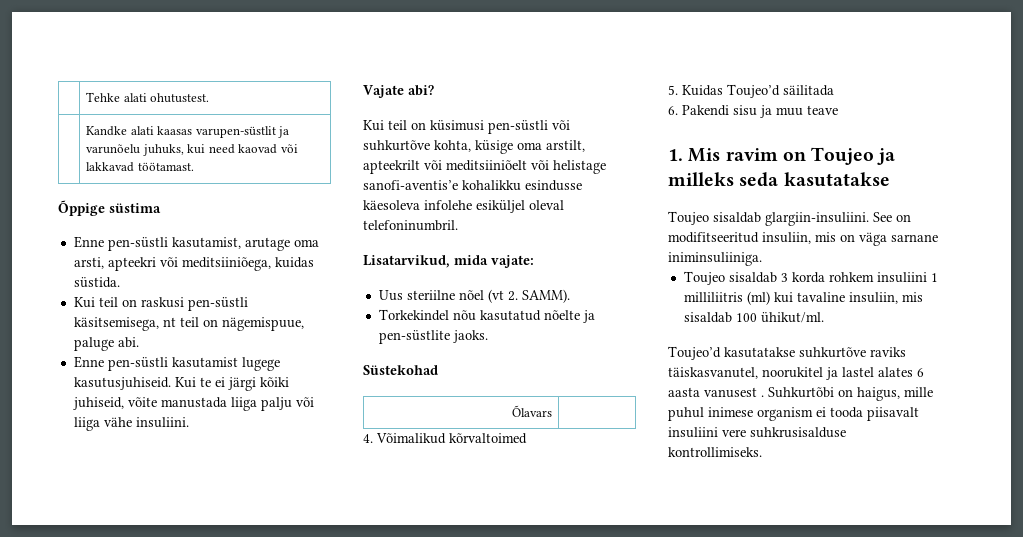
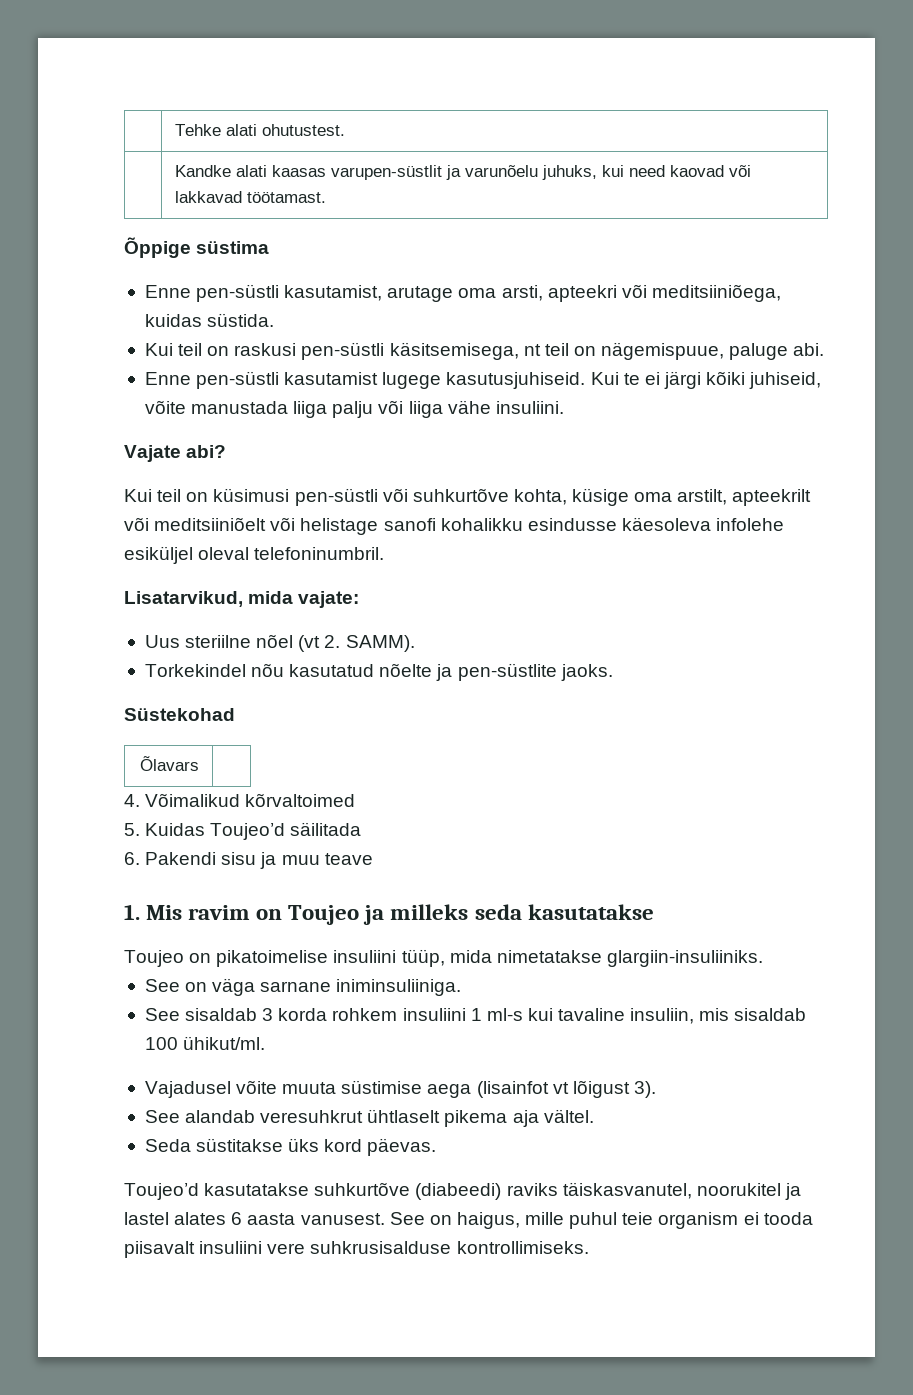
[363,180,458,190] sanofi-aventis’e -> [383,518,436,531] sanofi
[713,212,911,226] [668,232,836,244] sisaldab glargiin-insuliini. See on modifitseeritud insuliin, mis -> [189,949,763,967] [144,979,180,992] on pikatoimelise insuliini tüüp, mida nimetatakse glargiin-insuliiniks. // See
[683,271,725,285] Toujeo -> [144,1008,180,1021] See
[683,291,770,305] milliliitris (ml) -> [486,1008,523,1021] ml-s
(824, 317) none -> [144,1080,656,1098] [144,1109,594,1127] [144,1138,437,1156] // Vajadusel võite muuta süstimise aega (lisainfot vt lõigust 3). // See alandab veresuhkrut ühtlaselt pikema aja vältel. // Seda süstitakse üks kord päevas.
(866, 352) none -> [415,1183,502,1200] (diabeedi)
[704,387,834,398] vanusest . Suhkurtõbi -> [300,1212,425,1225] vanusest. See
[708,407,753,417] inimese -> [622,1212,654,1225] teie

